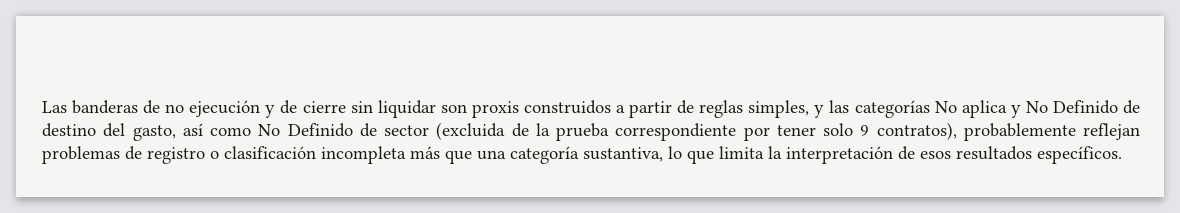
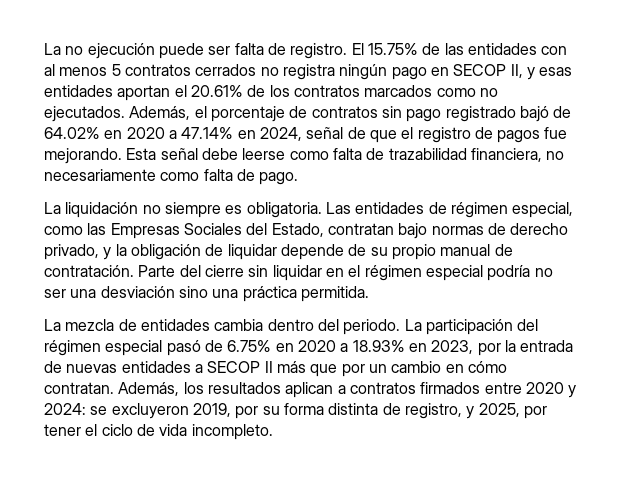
[42,100,1141,118] [42,122,1140,141] [42,146,1122,164] Las banderas de no ejecución y de cierre sin liquidar son proxis construidos a partir de reglas simples, y las categorías No aplica y No Definido de destino del gasto, así como No Definido de sector (excluida de la prueba correspondiente por tener solo 9 contratos), probablemente reflejan problemas de registro o clasificación incompleta más que una categoría sustantiva, lo que limita la interpretación de esos resultados específicos. -> [44,43,568,59] [44,64,573,80] [44,85,498,101] [44,106,572,122] [44,127,568,143] [44,148,565,164] [44,169,299,185] [44,202,574,218] [44,223,569,239] [44,244,513,260] [44,265,553,281] [44,286,369,302] [44,319,539,335] [44,340,574,356] [44,361,507,377] [44,382,577,398] [44,403,547,419] [44,424,273,440] La no ejecución puede ser falta de registro. El 15.75% de las entidades con al menos 5 contratos cerrados no registra ningún pago en SECOP II, y esas entidades aportan el 20.61% de los contratos marcados como no ejecutados. Además, el porcentaje de contratos sin pago registrado bajó de 64.02% en 2020 a 47.14% en 2024, señal de que el registro de pagos fue mejorando. Esta señal debe leerse como falta de trazabilidad financiera, no necesariamente como falta de pago. // La liquidación no siempre es obligatoria. Las entidades de régimen especial, como las Empresas Sociales del Estado, contratan bajo normas de derecho privado, y la obligación de liquidar depende de su propio manual de contratación. Parte del cierre sin liquidar en el régimen especial podría no ser una desviación sino una práctica permitida. // La mezcla de entidades cambia dentro del periodo. La participación del régimen especial pasó de 6.75% en 2020 a 18.93% en 2023, por la entrada de nuevas entidades a SECOP II más que por un cambio en cómo contratan. Además, los resultados aplican a contratos firmados entre 2020 y 2024: se excluyeron 2019, por su forma distinta de registro, y 2025, por tener el ciclo de vida incompleto.

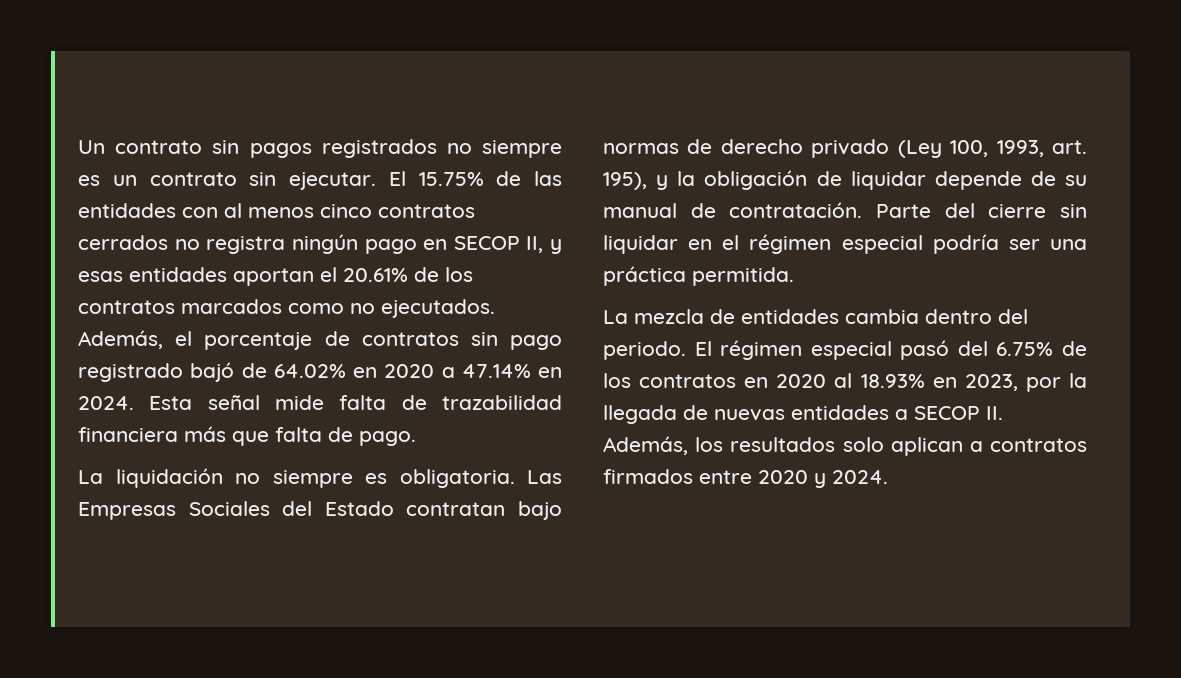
[44,43,348,59] La no ejecución puede ser falta de registro. -> [78,139,562,158] [78,172,376,190] Un contrato sin pagos registrados no siempre es un contrato sin ejecutar.
[111,64,121,76] 5 -> [320,204,372,218] cinco
[259,127,568,143] [44,148,565,164] [44,169,200,181] 2024, señal de que el registro de pagos fue mejorando. Esta señal debe leerse como falta de trazabilidad financiera, no necesariamente como -> [78,395,562,410] [78,426,269,446] 2024. Esta señal mide falta de trazabilidad financiera más que
[355,202,574,218] [44,223,107,235] entidades de régimen especial, como las -> (562, 477) none
[271,223,324,237] Estado, -> [324,501,394,516] Estado
[44,244,99,260] privado, -> [811,139,1087,158] [603,172,647,190] privado (Ley 100, 1993, art. 195),
[391,244,436,260] propio -> (1087, 180) none
[534,268,553,277] no -> (999, 244) none
[100,286,239,298] desviación sino una -> (1087, 244) none
[404,319,539,335] [44,340,349,356] La participación del régimen especial pasó de 6.75% en 2020 a -> [694,340,1087,360] [603,373,853,388] El régimen especial pasó del 6.75% de los contratos en 2020 al
[520,340,574,352] entrada -> [603,405,677,424] llegada
[264,361,507,377] [44,382,114,394] II más que por un cambio en cómo contratan. -> [986,406,1003,420] II.
(281, 388) none -> [842,437,884,452] solo
[44,403,547,419] [44,424,273,440] 2024: se excluyeron 2019, por su forma distinta de registro, y 2025, por tener el ciclo de vida incompleto. -> [832,470,888,484] 2024.

